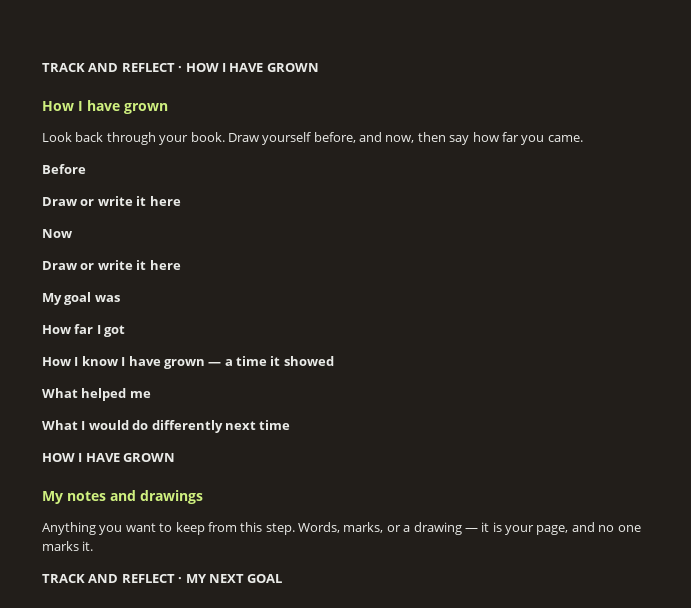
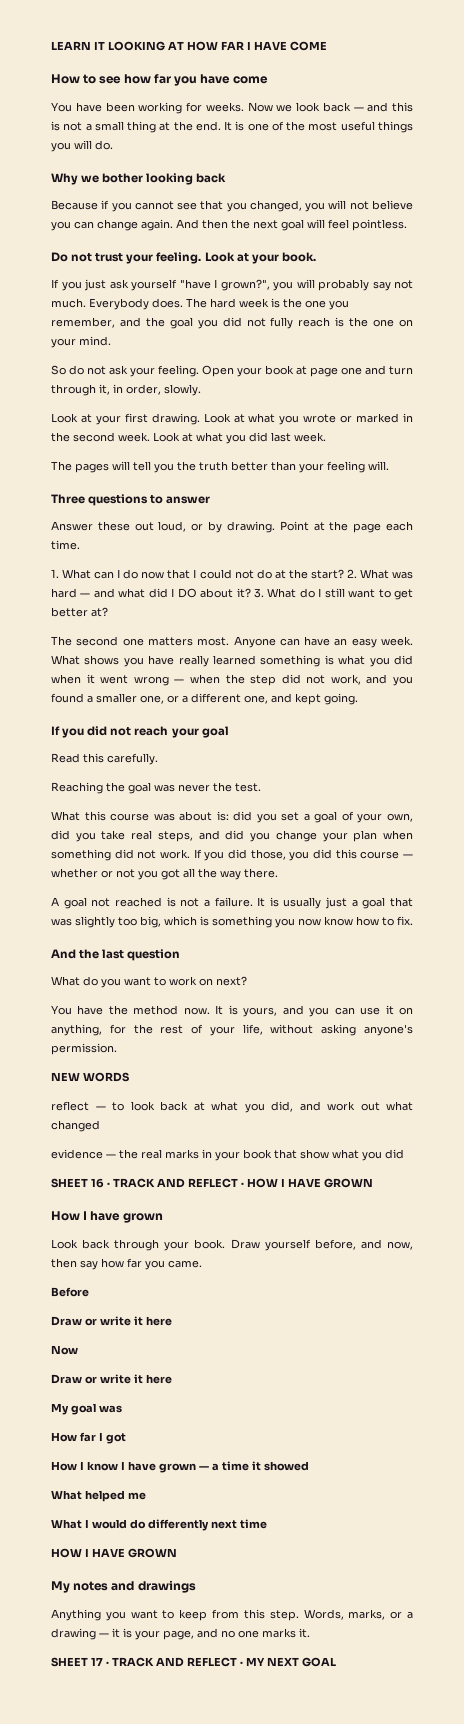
(42, 67) none -> [51,41,327,51] [51,74,268,86] [51,102,413,114] [51,121,414,133] [51,140,113,152] [51,173,227,185] [51,200,413,212] [51,219,407,231] [51,252,316,264] [51,279,413,291] [51,298,349,310] [51,317,413,329] [51,336,111,348] [51,365,413,377] [51,384,201,396] [51,413,414,425] [51,432,326,444] [51,461,389,473] [51,494,211,506] [51,521,413,533] [51,540,80,550] [51,569,413,579] [51,588,413,600] [51,607,108,617] [51,636,414,648] [51,655,413,667] [51,674,413,686] [51,693,358,705] [51,726,229,738] [51,753,158,765] [51,782,261,794] [51,811,414,823] [51,830,413,842] [51,849,413,861] [51,868,278,880] [51,897,414,909] [51,916,413,928] [51,949,181,961] [51,976,247,988] [51,1005,413,1017] [51,1024,413,1036] [51,1043,117,1055] [51,1072,129,1082] [51,1101,413,1113] [51,1120,100,1132] [51,1149,404,1161] [51,1178,110,1188] LEARN IT LOOKING AT HOW FAR I HAVE COME // How to see how far you have come // You have been working for weeks. Now we look back — and this is not a small thing at the end. It is one of the most useful things you will do. // Why we bother looking back // Because if you cannot see that you changed, you will not believe you can change again. And then the next goal will feel pointless. // Do not trust your feeling. Look at your book. // If you just ask yourself "have I grown?", you will probably say not much. Everybody does. The hard week is the one you remember, and the goal you did not fully reach is the one on your mind. // So do not ask your feeling. Open your book at page one and turn through it, in order, slowly. // Look at your first drawing. Look at what you wrote or marked in the second week. Look at what you did last week. // The pages will tell you the truth better than your feeling will. // Three questions to answer // Answer these out loud, or by drawing. Point at the page each time. // 1. What can I do now that I could not do at the start? 2. What was hard — and what did I DO about it? 3. What do I still want to get better at? // The second one matters most. Anyone can have an easy week. What shows you have really learned something is what you did when it went wrong — when the step did not work, and you found a smaller one, or a different one, and kept going. // If you did not reach your goal // Read this carefully. // Reaching the goal was never the test. // What this course was about is: did you set a goal of your own, did you take real steps, and did you change your plan when something did not work. If you did those, you did this course — whether or not you got all the way there. // A goal not reached is not a failure. It is usually just a goal that was slightly too big, which is something you now know how to fix. // And the last question // What do you want to work on next? // You have the method now. It is yours, and you can use it on anything, for the rest of your life, without asking anyone's permission. // NEW WORDS // reflect — to look back at what you did, and work out what changed // evidence — the real marks in your book that show what you did // SHEET 16 ·
(94, 546) none -> [51,1657,109,1667] SHEET 17 ·

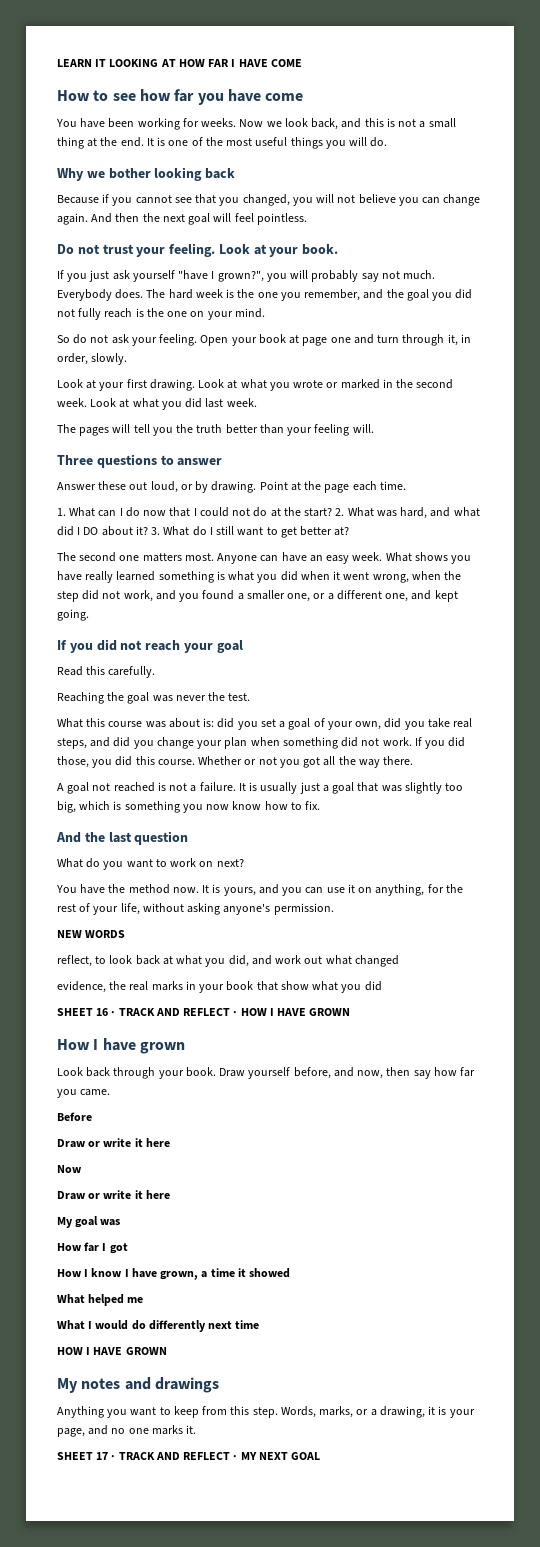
[322,102,364,112] back — -> [311,118,339,130] back,
[51,588,91,598] hard — -> [400,507,428,519] hard,
[133,676,185,686] wrong — -> [372,574,409,583] wrong,
[360,851,413,859] [51,868,98,878] course — whether -> [157,756,243,765] course. Whether
[51,1101,106,1111] reflect — -> [57,955,92,967] reflect,
[51,1149,116,1159] evidence — -> [57,981,106,993] evidence,
[159,1463,209,1473] grown — -> [160,1271,199,1280] grown,
[51,1628,109,1640] drawing — -> [379,1406,425,1418] drawing,

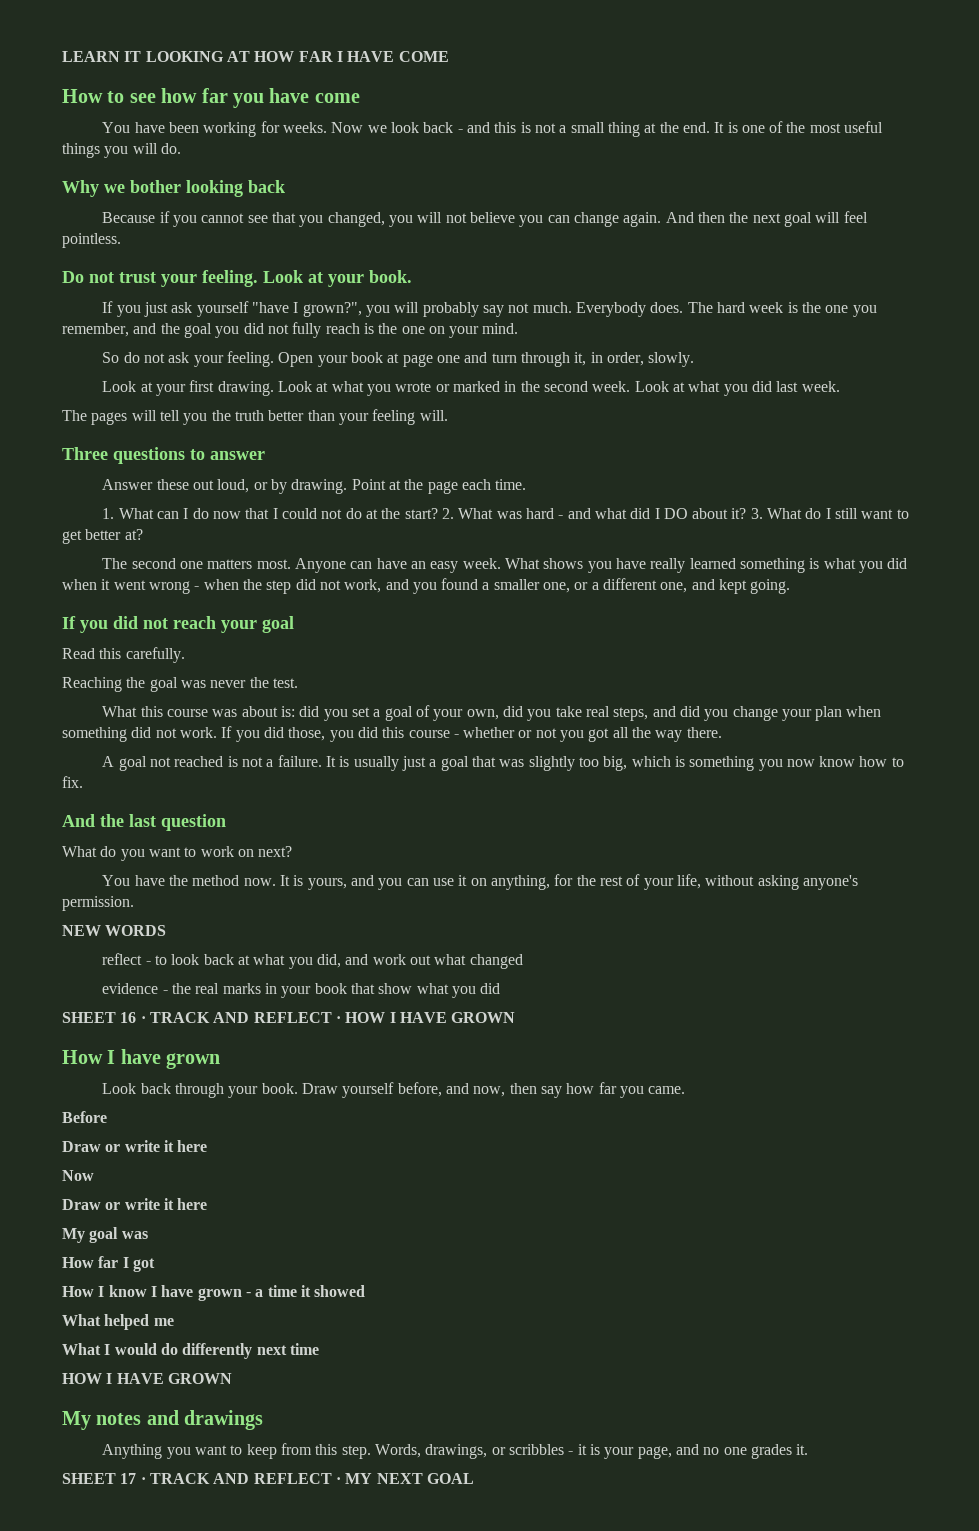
[311,118,339,130] back, -> [423,122,463,133] back -
[400,507,428,519] hard, -> [525,508,564,519] hard -
[372,574,409,583] wrong, -> [148,581,200,594] wrong -
[157,756,243,765] course. Whether -> [408,727,516,738] course - whether
[57,955,92,967] reflect, -> [102,953,151,965] reflect -
[57,981,106,993] evidence, -> [102,983,168,994] evidence -
[160,1271,199,1280] grown, -> [197,1288,251,1301] grown -
[319,1406,425,1418] marks, or a drawing, -> [425,1444,574,1459] drawings, or scribbles -
[151,1425,183,1435] marks -> [750,1444,792,1459] grades

